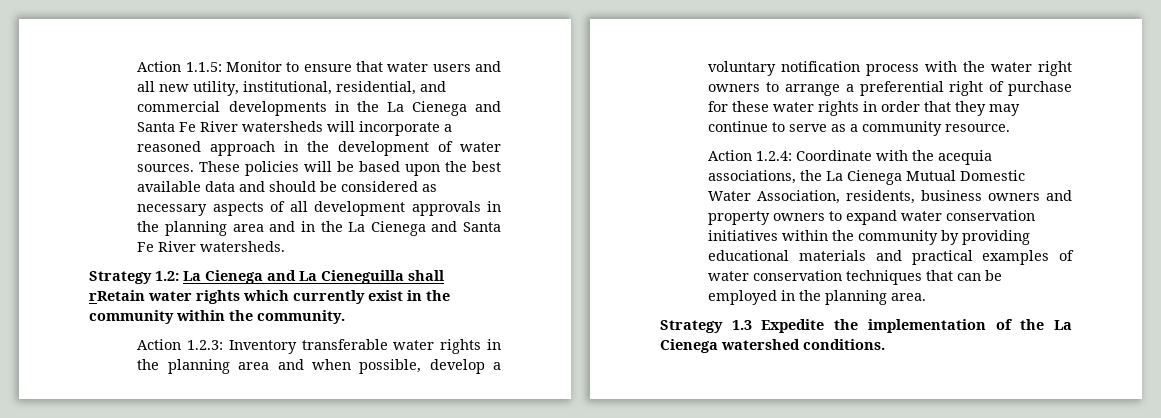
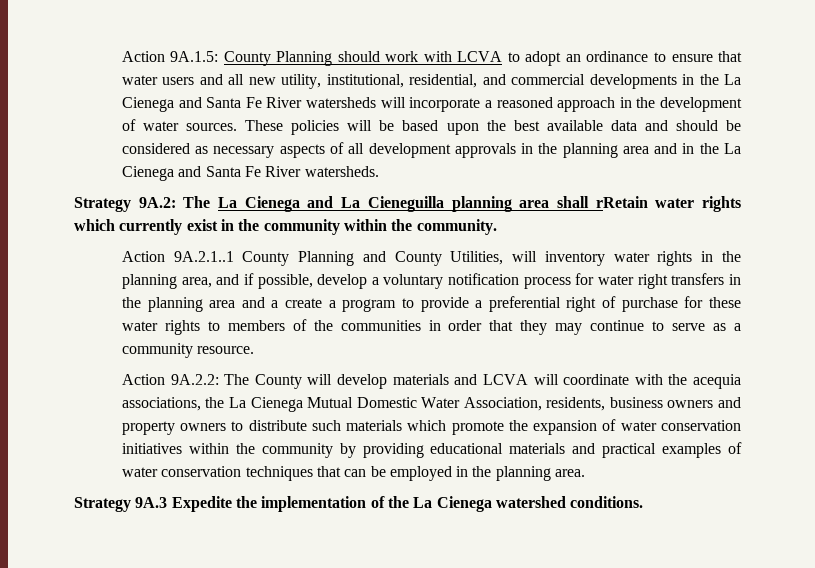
[137,61,283,72] Action 1.1.5: Monitor -> [121,51,649,66] Action 9A.1.5: County Planning should work with LCVA to adopt an ordinance
[155,271,179,281] 1.2: -> [138,196,211,208] 9A.2: The
(404, 277) none -> [451,196,550,212] planning area
[187,339,388,354] 1.2.3: Inventory transferable -> [173,251,605,266] 9A.2.1..1 County Planning and County Utilities, will inventory
[238,359,351,370] area and when -> [181,273,254,288] area, and if
[925,61,1072,76] [708,82,841,96] with the water right owners to arrange -> [575,273,742,289] [121,297,469,312] for water right transfers in the planning area and a create a program to provide
(860, 108) none -> [207,319,421,331] to members of the communities
[756,150,873,161] 1.2.4: Coordinate -> [170,374,630,389] 9A.2.2: The County will develop materials and LCVA will coordinate
[846,210,898,225] expand -> [248,419,617,435] distribute such materials which promote the expansion of
[731,320,752,330] 1.3 -> [135,497,168,508] 9A.3

